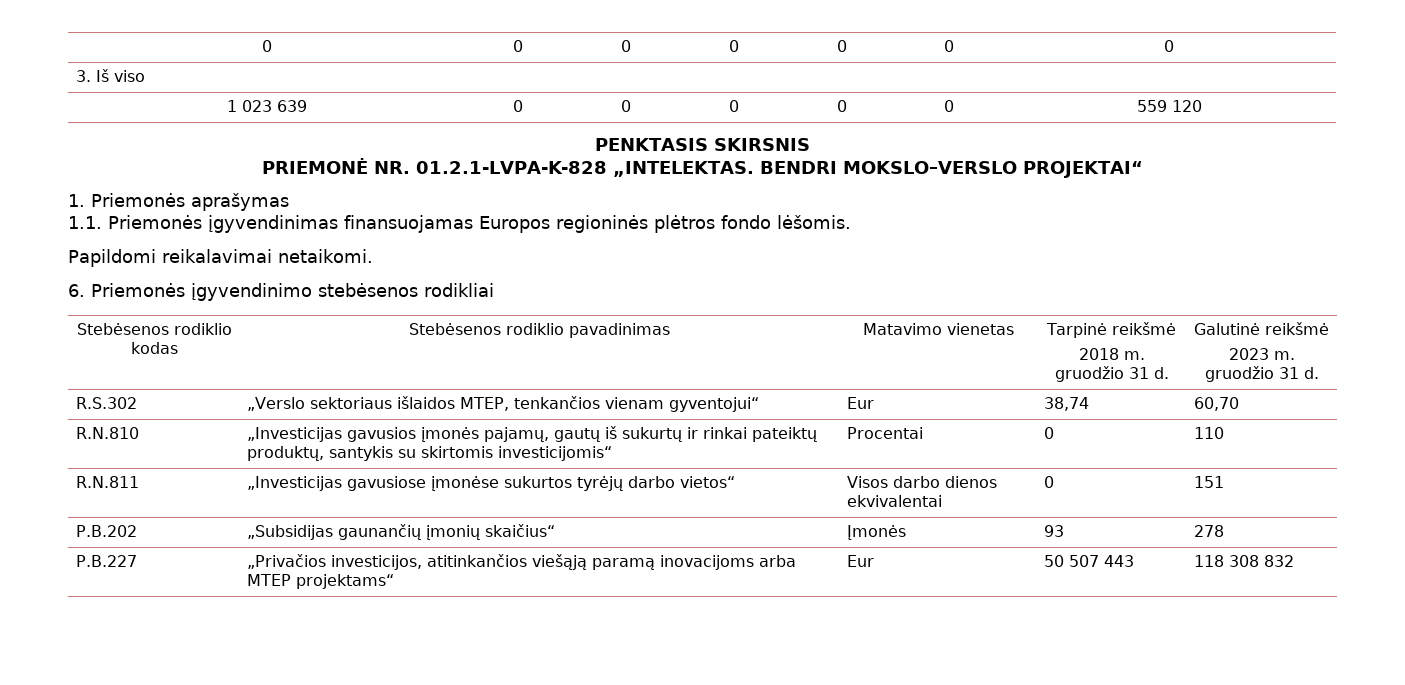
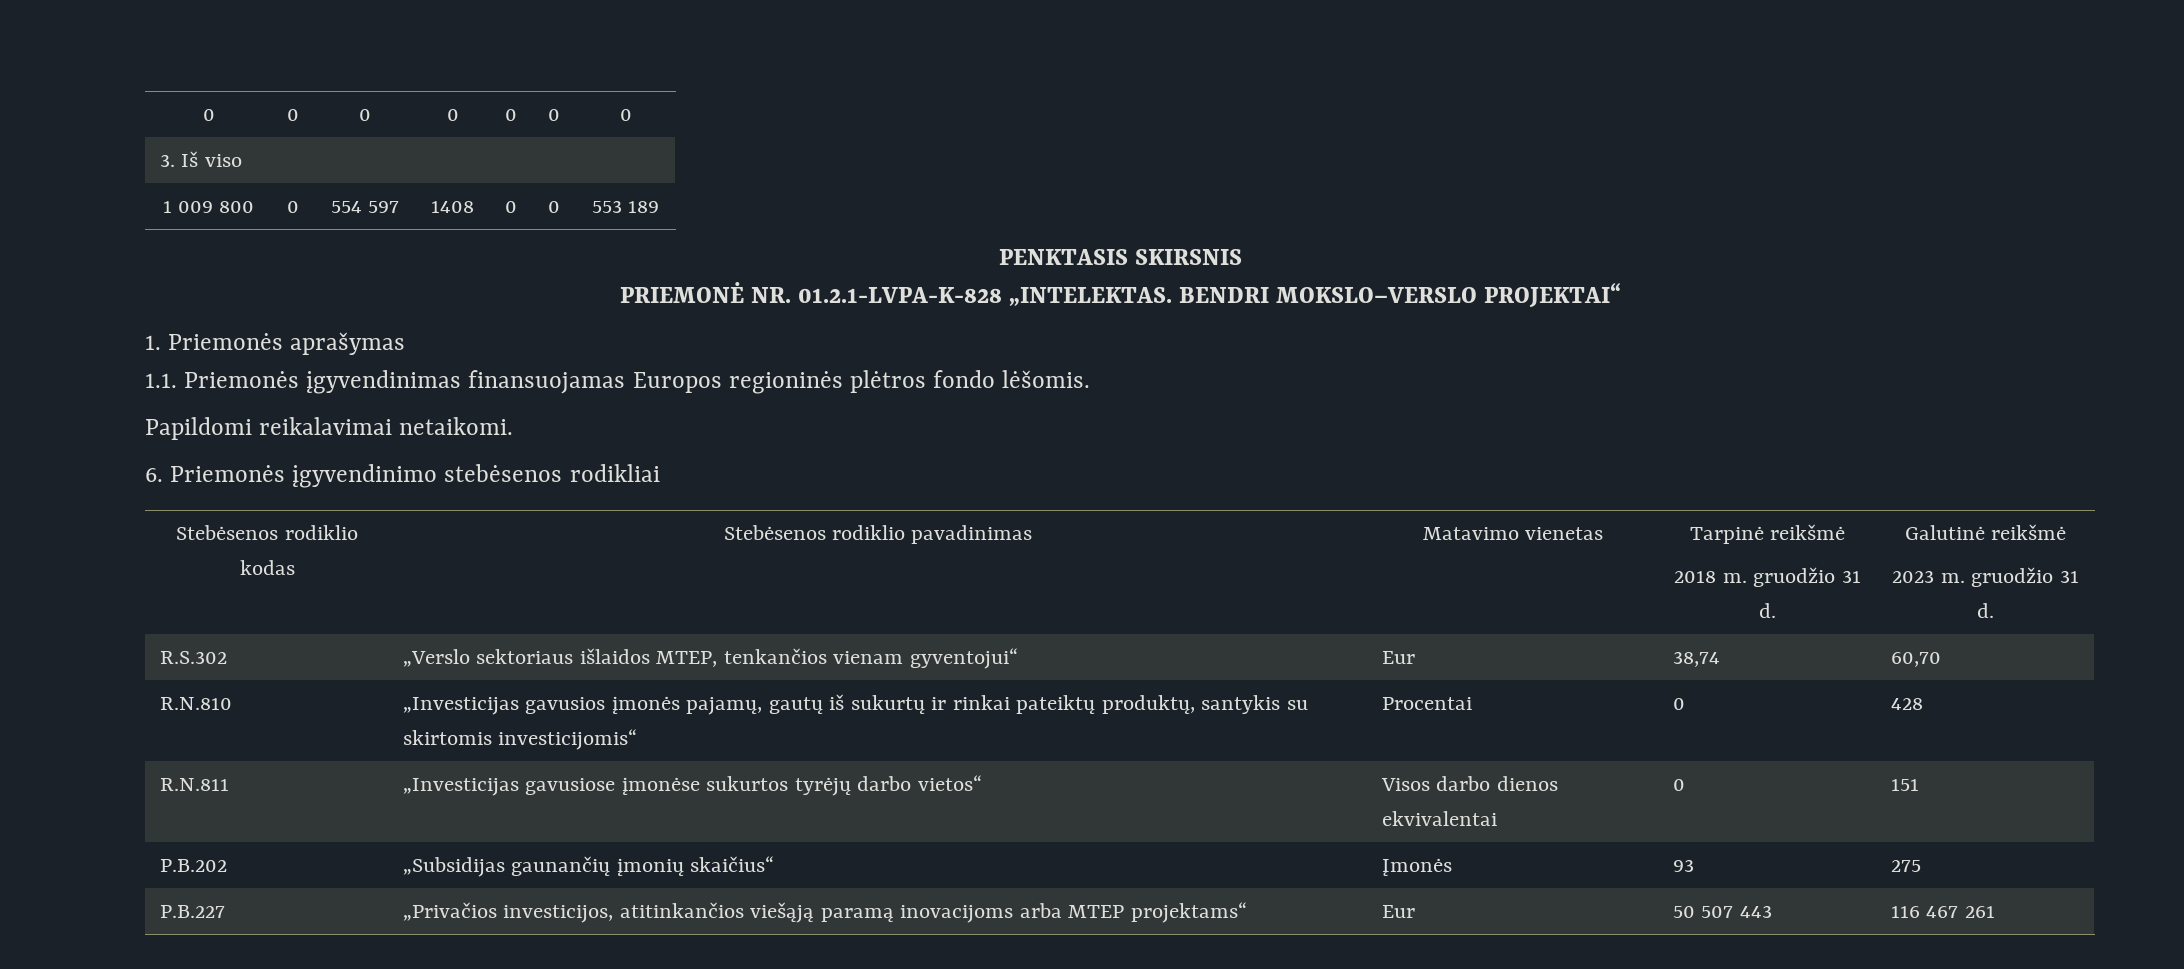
[241,100,307,112] [513,100,523,112] [620,100,631,112] [728,100,739,112] [836,100,847,112] [944,100,954,112] [1136,100,1202,112] 023 639 | 0 | 0 | 0 | 0 | 0 | 559 120 -> [178,201,255,213] [287,201,299,213] [330,201,400,213] [431,201,474,213] [505,201,517,213] [548,201,560,213] [591,200,660,213] 009 800 | 0 | 554 597 | 1408 | 0 | 0 | 553 189
[1193,427,1224,439] 110 -> [1890,698,1923,710] 428
[1193,525,1224,537] 278 -> [1890,860,1921,872] 275
[1193,555,1294,567] 118 308 832 -> [1890,906,1995,918] 116 467 261

